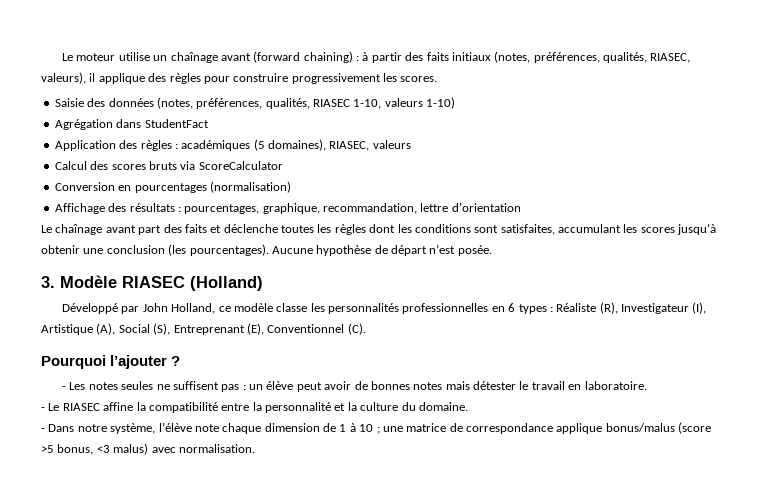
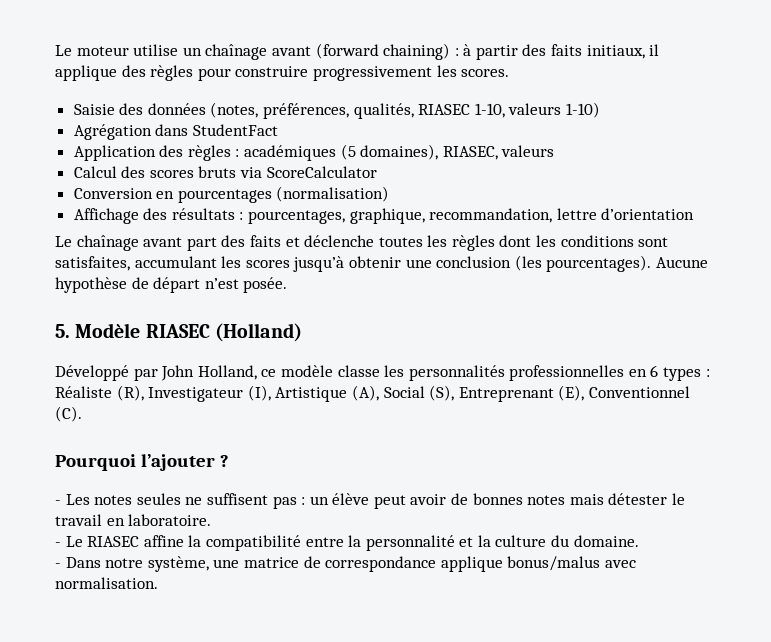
[451,51,691,63] [41,72,86,84] initiaux (notes, préférences, qualités, RIASEC, valeurs), -> [586,45,645,59] initiaux,
[41,276,55,288] 3. -> [55,324,70,338] 5.
[158,422,380,434] l’élève note chaque dimension de 1 à 10 ; -> (209, 564) none
[678,422,712,434] [41,443,149,455] (score >5 bonus, <3 malus) -> (601, 563) none

